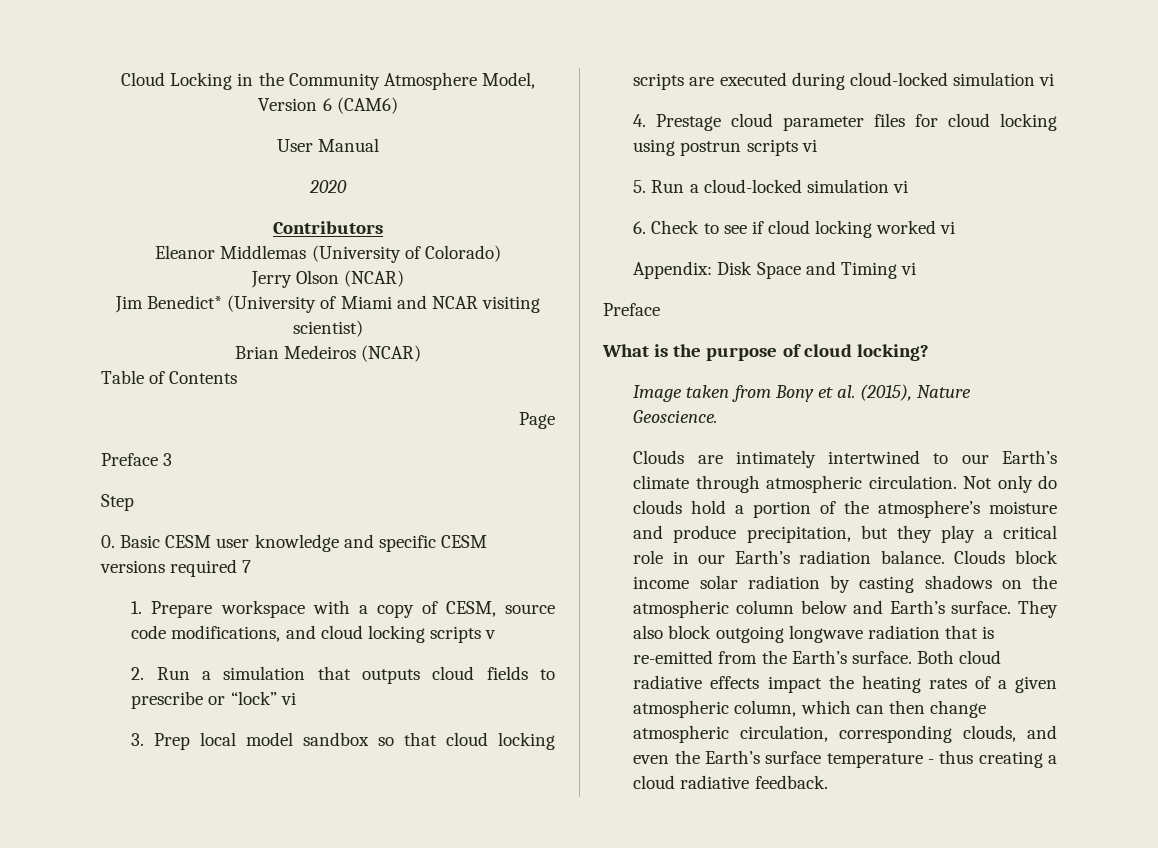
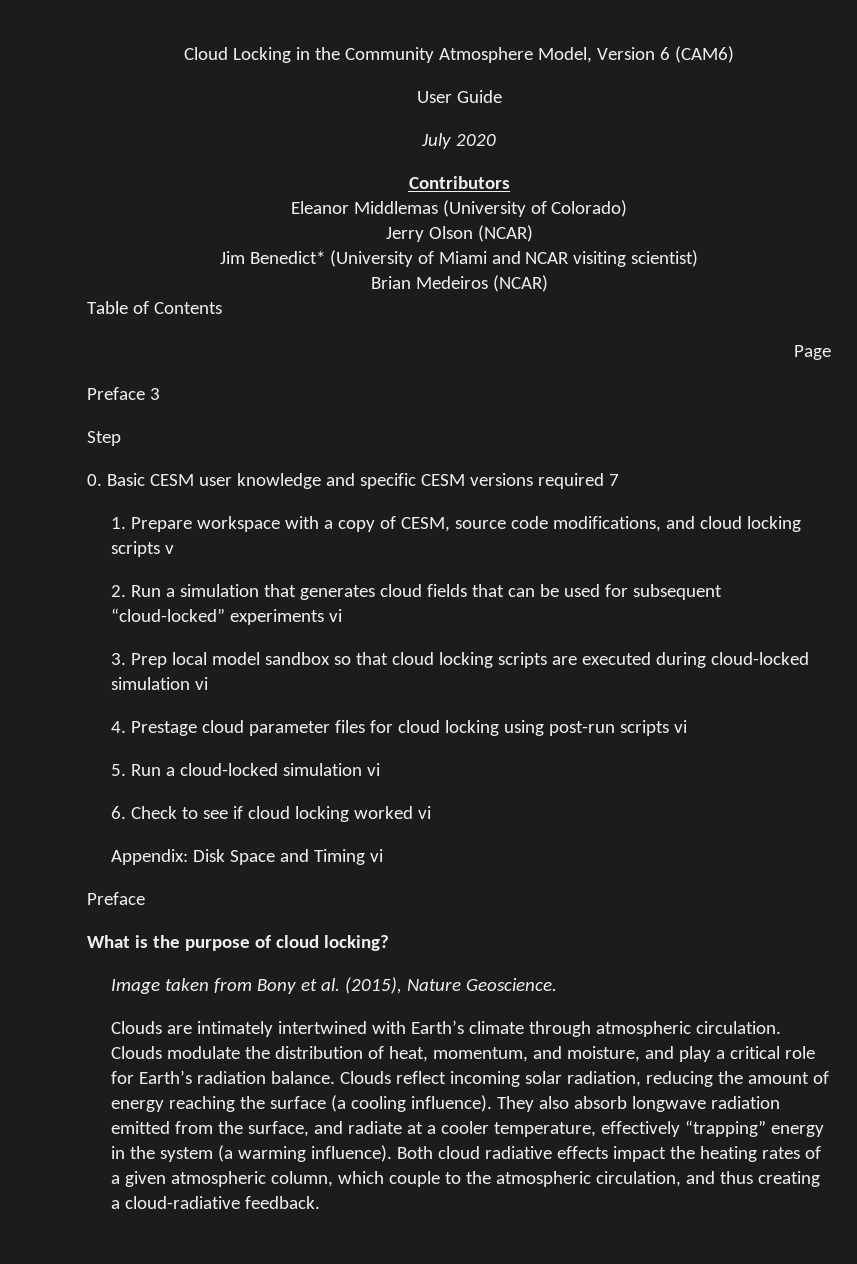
[318,138,380,152] Manual // -> [456,90,502,103] [421,133,452,149] Guide // July
[362,669,421,684] outputs -> [299,585,375,600] generates
[540,669,555,680] [131,691,277,709] to prescribe or “lock” -> [471,584,722,600] [110,608,324,625] that can be used for subsequent “cloud-locked” experiments
[680,141,742,156] postrun -> [548,721,615,736] post-run
[933,453,989,464] to our -> [371,1021,406,1034] with
[963,475,1057,493] [633,500,1057,518] [633,525,932,543] Not only do clouds hold a portion of the atmosphere’s moisture and produce precipitation, but they -> [110,1046,674,1062] Clouds modulate the distribution of heat, momentum, and moisture, and
[672,551,726,564] in our -> [110,1071,134,1084] for
[1015,550,1058,564] [633,575,1057,593] [633,600,1058,618] [633,625,995,643] [633,650,912,664] block income solar radiation by casting shadows on the atmospheric column below and Earth’s surface. They also block outgoing longwave radiation that is re-emitted from the Earth’s surface. -> [395,1071,829,1087] [110,1095,780,1112] [110,1120,824,1137] [110,1145,392,1162] reflect incoming solar radiation, reducing the amount of energy reaching the surface (a cooling influence). They also absorb longwave radiation emitted from the surface, and radiate at a cooler temperature, effectively “trapping” energy in the system (a warming influence).
[855,700,986,718] [633,725,1057,743] [633,750,935,768] can then change atmospheric circulation, corresponding clouds, and even the Earth’s surface temperature - -> [388,1171,715,1187] couple to the atmospheric circulation, and
[633,775,750,789] cloud radiative -> [124,1196,240,1209] cloud-radiative

